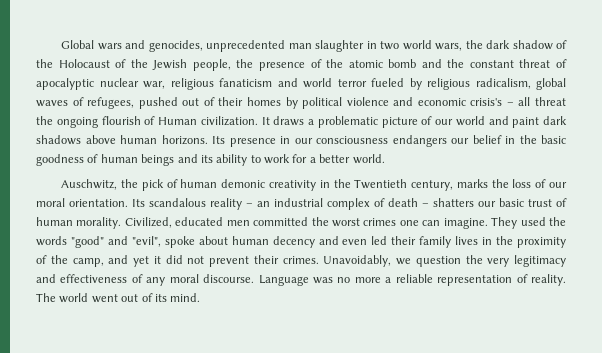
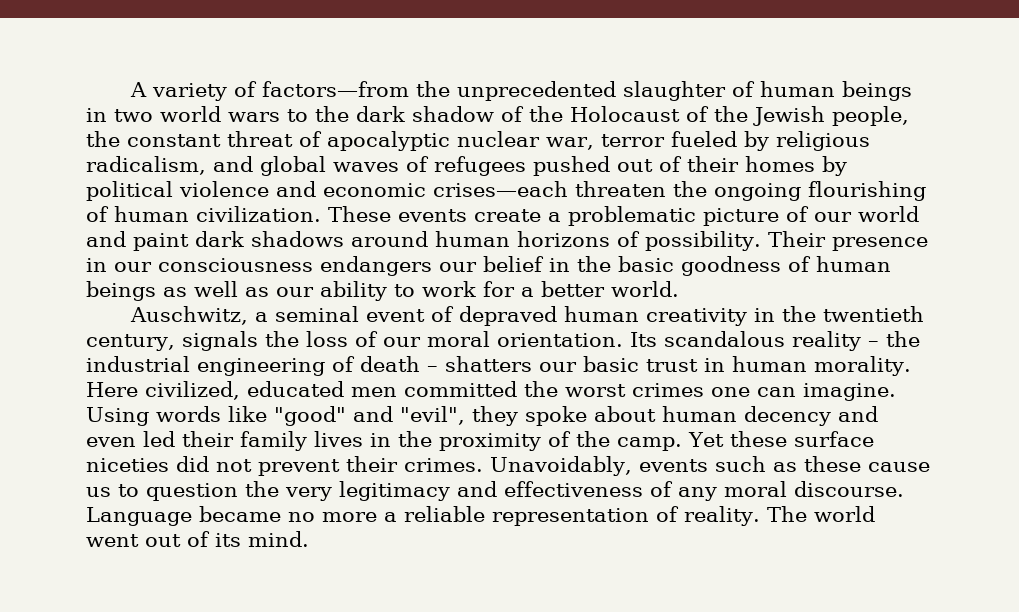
[61,40,365,52] Global wars and genocides, unprecedented man slaughter -> [129,81,912,101] A variety of factors—from the unprecedented slaughter of human beings
[435,43,463,51] wars, -> [228,109,308,122] wars to
[258,59,465,71] presence of the atomic bomb and the -> (120, 139) none
[170,78,332,90] religious fanaticism and world -> (594, 143) none
(531, 83) none -> [213,156,253,172] and
[87,97,135,109] refugees, -> [434,156,526,176] refugees
[470,97,566,106] [36,116,305,128] crisis's – all threat the ongoing flourish of Human civilization. It draws -> [433,181,926,201] [86,206,541,222] crises—each threaten the ongoing flourishing of human civilization. These events create
[85,135,225,145] above human horizons. Its -> [351,231,826,251] around human horizons of possibility. Their
[177,154,213,163] and its -> [163,281,314,297] as well as our
[121,179,488,191] the pick of human demonic creativity in the Twentieth century, marks -> [254,306,924,326] [86,331,258,351] a seminal event of depraved human creativity in the twentieth century, signals
[257,198,370,210] an industrial complex -> [885,331,920,347] [86,356,325,376] the industrial engineering
[556,198,567,207] of -> [704,358,725,372] in
[124,217,172,228] Civilized, -> [86,381,240,400] Here civilized,
[491,217,567,229] [36,236,67,246] They used the words -> [86,406,267,426] Using words like
(161, 241) none -> [472,406,518,426] they
[72,255,161,267] camp, and yet it -> [617,431,874,451] [86,458,169,472] camp. Yet these surface niceties
[396,258,411,265] we -> [638,456,930,472] [86,484,139,497] events such as these cause us to
[313,277,333,284] was -> [199,506,281,522] became

